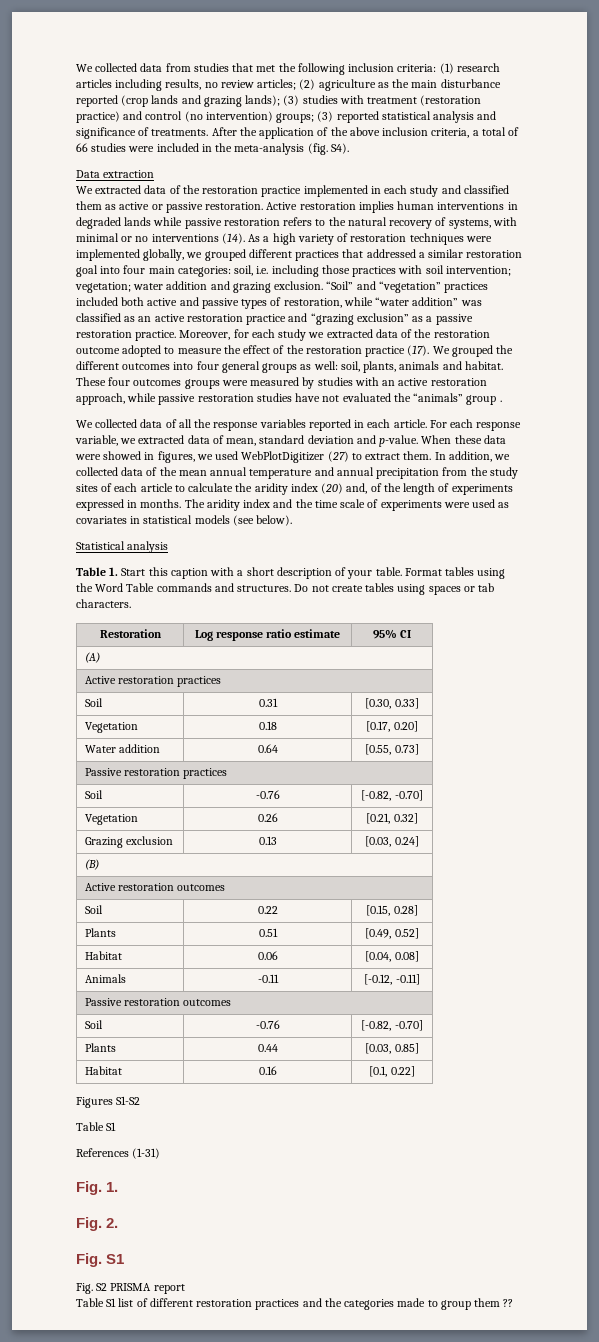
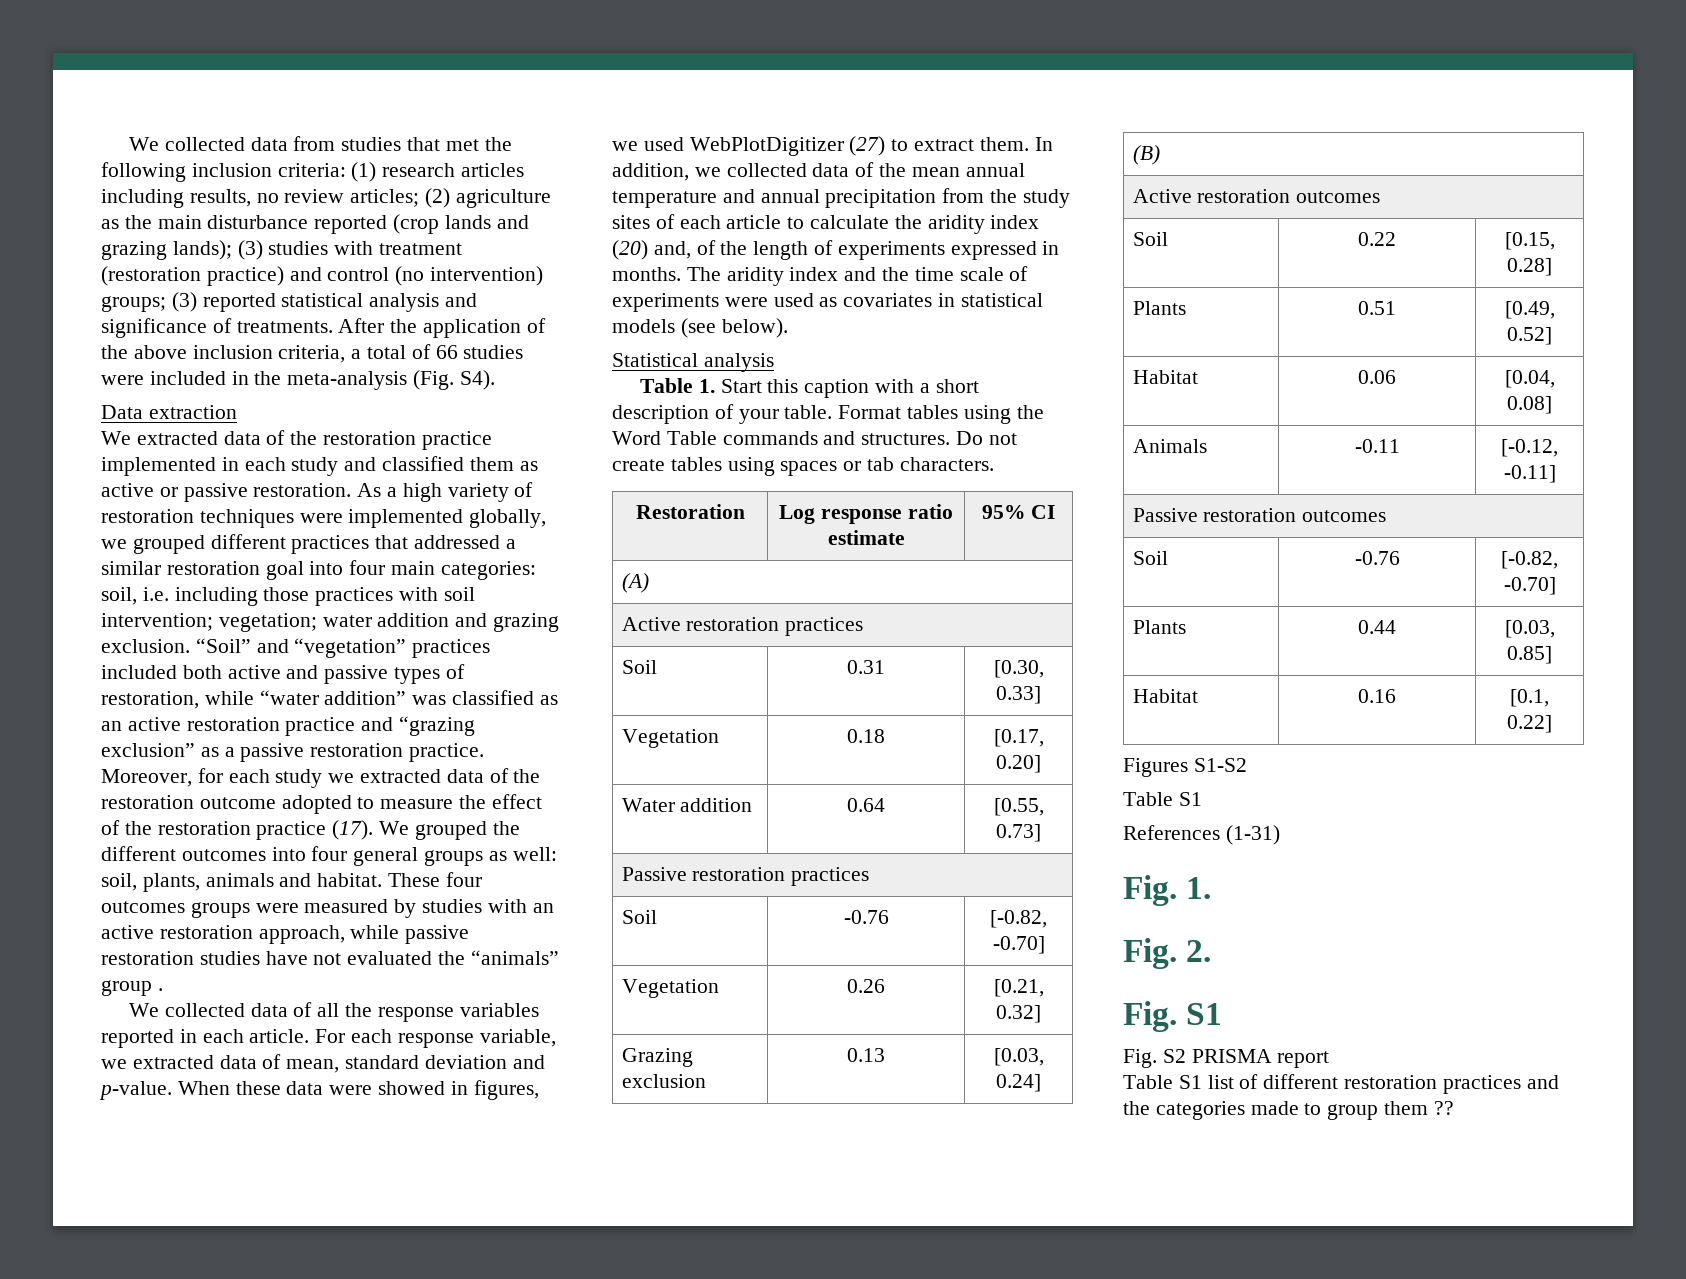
[307,143,328,155] (fig. -> [413,370,455,390] (Fig.
[266,201,518,213] [76,217,517,229] [76,233,245,244] Active restoration implies human interventions in degraded lands while passive restoration refers to the natural recovery of systems, with minimal or no interventions (14). -> (352, 490) none

